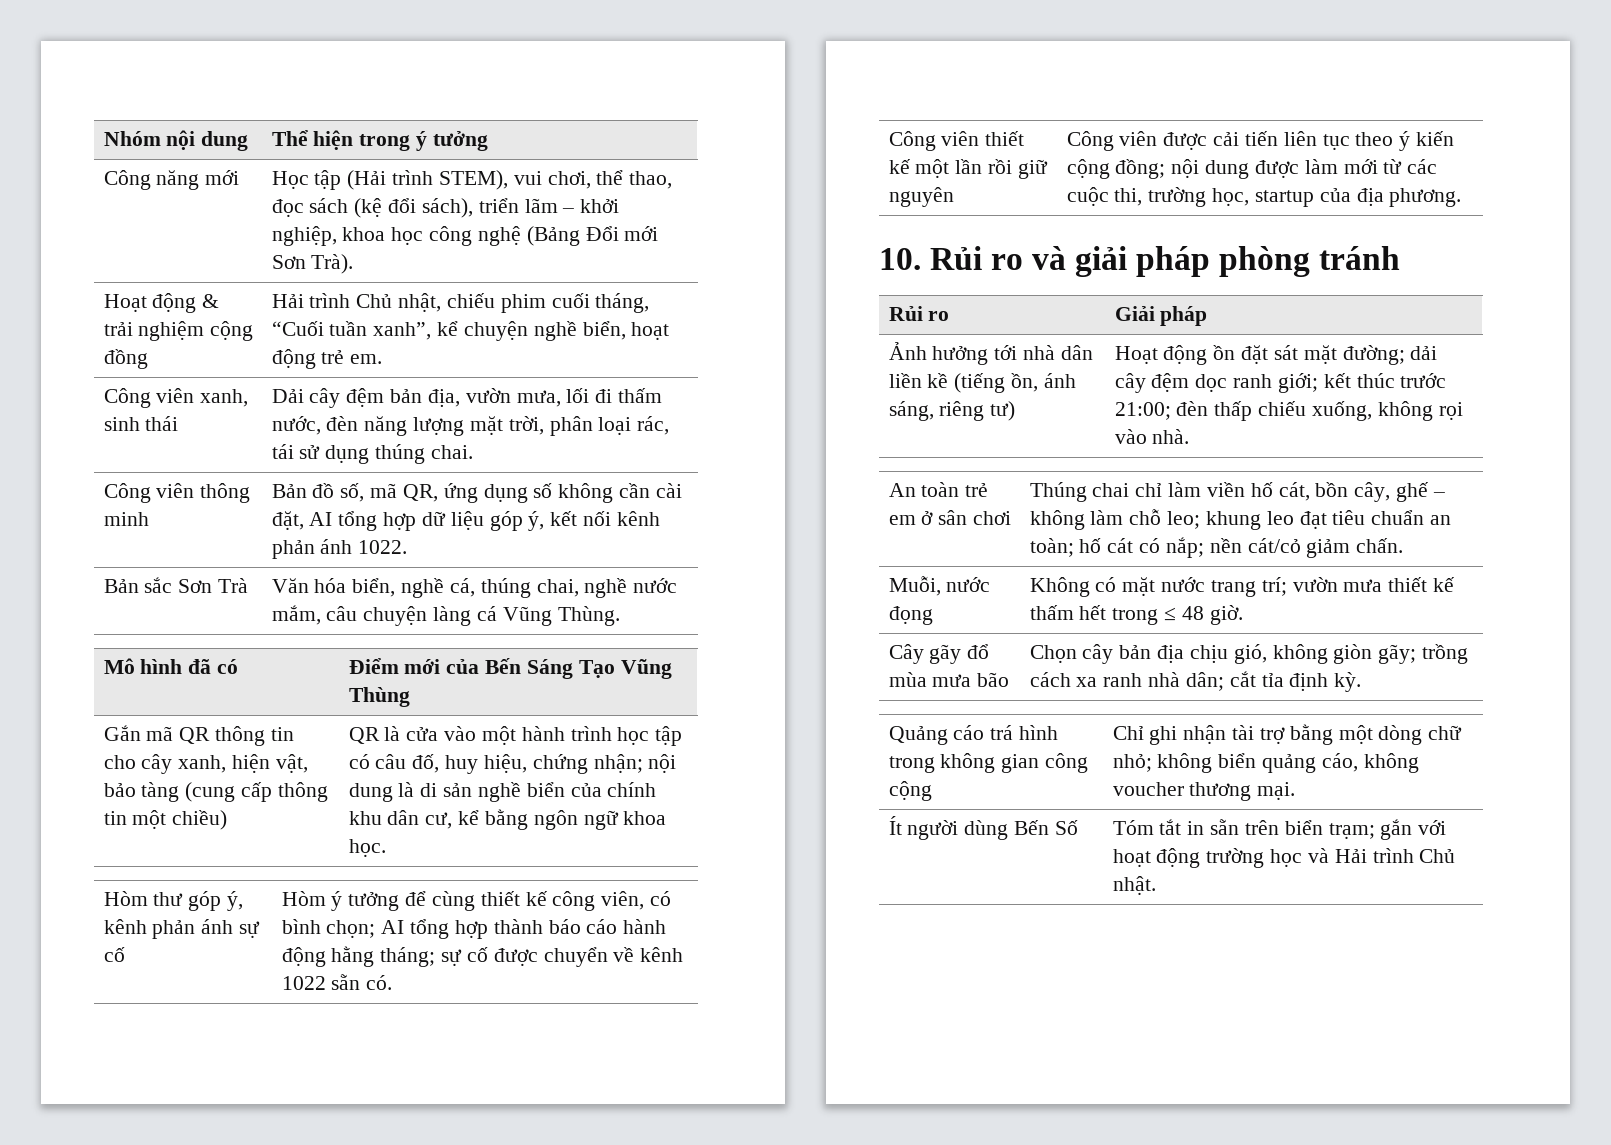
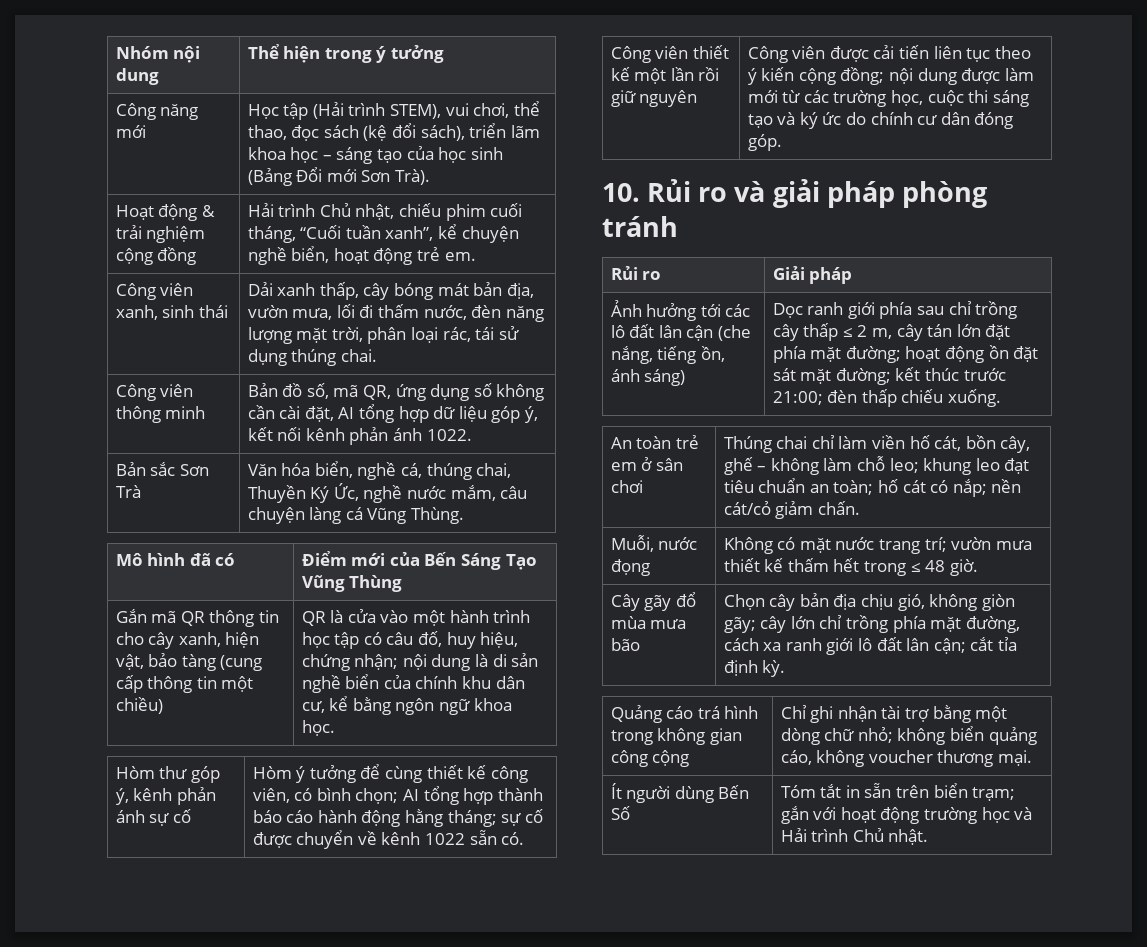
[562,199,620,213] [271,226,521,246] – khởi nghiệp, khoa học công nghệ -> [247,146,503,164] khoa học – sáng tạo của học sinh
[309,388,385,408] cây đệm -> [277,282,469,300] xanh thấp, cây bóng mát
(579, 588) none -> [247,483,359,503] Thuyền Ký Ức,
[1066,187,1462,207] cuộc thi, trường học, startup của địa phương. -> [833,90,1029,107] [747,112,1014,129] [747,134,782,151] trường học, cuộc thi sáng tạo và ký ức do chính cư dân đóng góp.
[1023,345,1093,360] [888,373,1076,393] [888,401,1016,421] [1114,346,1158,364] nhà dân liền kề (tiếng ồn, ánh sáng, riêng tư) | Hoạt -> [725,304,751,317] [610,324,752,341] [610,346,725,364] [610,369,686,386] [772,301,1018,319] [772,323,1011,341] [772,346,941,363] các lô đất lân cận (che nắng, tiếng ồn, ánh sáng) | Dọc ranh giới phía sau chỉ trồng cây thấp ≤ 2 m, cây tán lớn đặt phía mặt đường; hoạt
[1410,346,1438,360] [1114,373,1318,393] dải cây đệm dọc ranh giới; -> (891, 376) none
[1311,401,1463,421] [1114,429,1190,444] xuống, không rọi vào nhà. -> [948,389,1002,407] xuống.
[1421,644,1468,664] [1029,672,1224,691] trồng cách xa ranh nhà dân; -> [760,615,1020,633] [723,637,966,655] cây lớn chỉ trồng phía mặt đường, cách xa ranh giới lô đất lân cận;

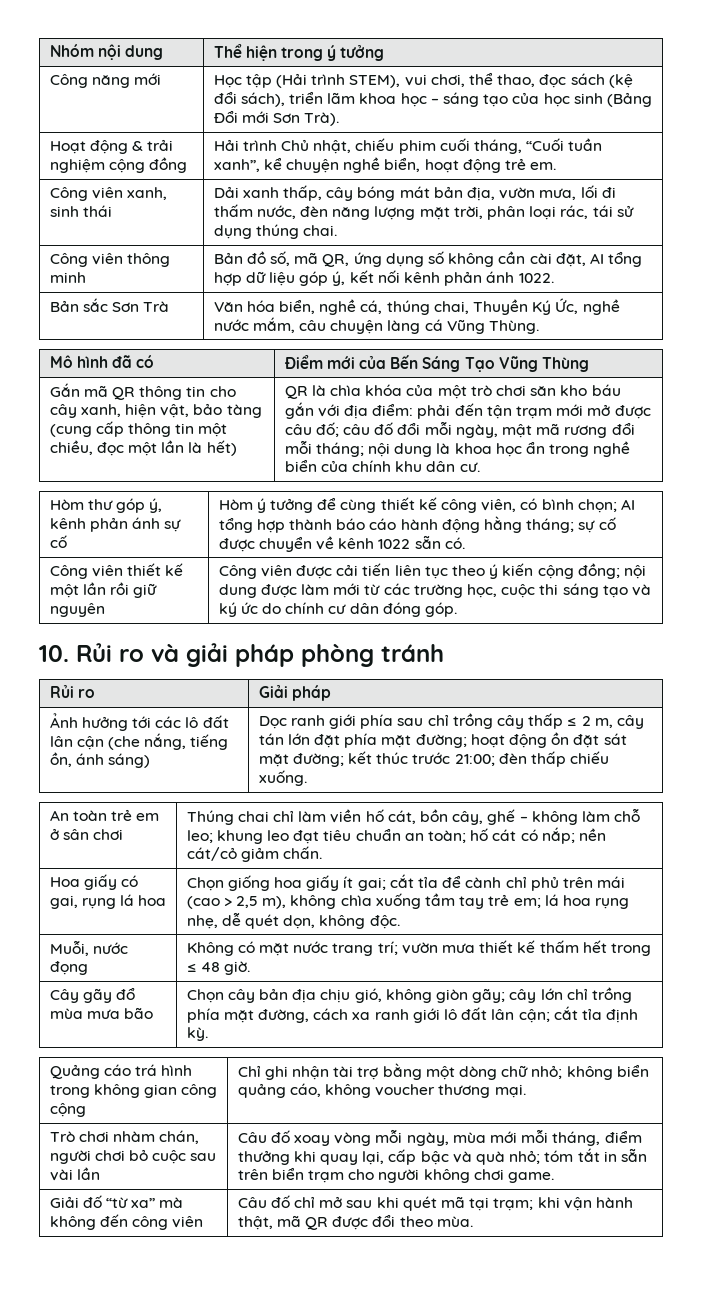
[115,697,163,714] [301,609,531,626] [301,631,519,649] [301,653,539,671] chiều) | QR là cửa vào một hành trình học tập có câu đố, huy hiệu, chứng nhận; nội dung là di sản -> [49,440,237,456] [284,384,621,399] [284,402,651,419] [284,421,635,438] [284,440,590,457] chiều, đọc một lần là hết) | QR là chìa khóa của một trò chơi săn kho báu gắn với địa điểm: phải đến tận trạm mới mở được câu đố; câu đố đổi mỗi ngày, mật mã rương đổi mỗi tháng; nội dung là khoa học ẩn trong
[301,696,512,715] [301,720,335,736] cư, kể bằng ngôn ngữ khoa học. -> [459,462,480,472] cư.
(860, 508) none -> [49,874,139,890] [49,894,167,909] [186,874,626,891] [186,893,630,909] [186,912,400,929] // Hoa giấy có gai, rụng lá hoa | Chọn giống hoa giấy ít gai; cắt tỉa để cành chỉ phủ trên mái (cao > 2,5 m), không chìa xuống tầm tay trẻ em; lá hoa rụng nhẹ, dễ quét dọn, không độc.
[610,783,750,803] [610,806,630,820] [780,785,816,798] Ít người dùng Bến Số | Tóm -> [49,1130,200,1144] [49,1149,217,1164] [49,1167,100,1181] [237,1129,642,1146] [237,1149,574,1165] Trò chơi nhàm chán, người chơi bỏ cuộc sau vài lần | Câu đố xoay vòng mỗi ngày, mùa mới mỗi tháng, điểm thưởng khi quay lại, cấp bậc và quà nhỏ; tóm
[972,787,1016,801] [780,806,1033,824] [780,828,929,845] trạm; gắn với hoạt động trường học và Hải trình Chủ nhật. -> [308,1169,555,1183] [49,1195,184,1208] [49,1214,204,1230] [237,1195,633,1211] [237,1214,473,1230] trạm cho người không chơi game. // Giải đố “từ xa” mà không đến công viên | Câu đố chỉ mở sau khi quét mã tại trạm; khi vận hành thật, mã QR được đổi theo mùa.

